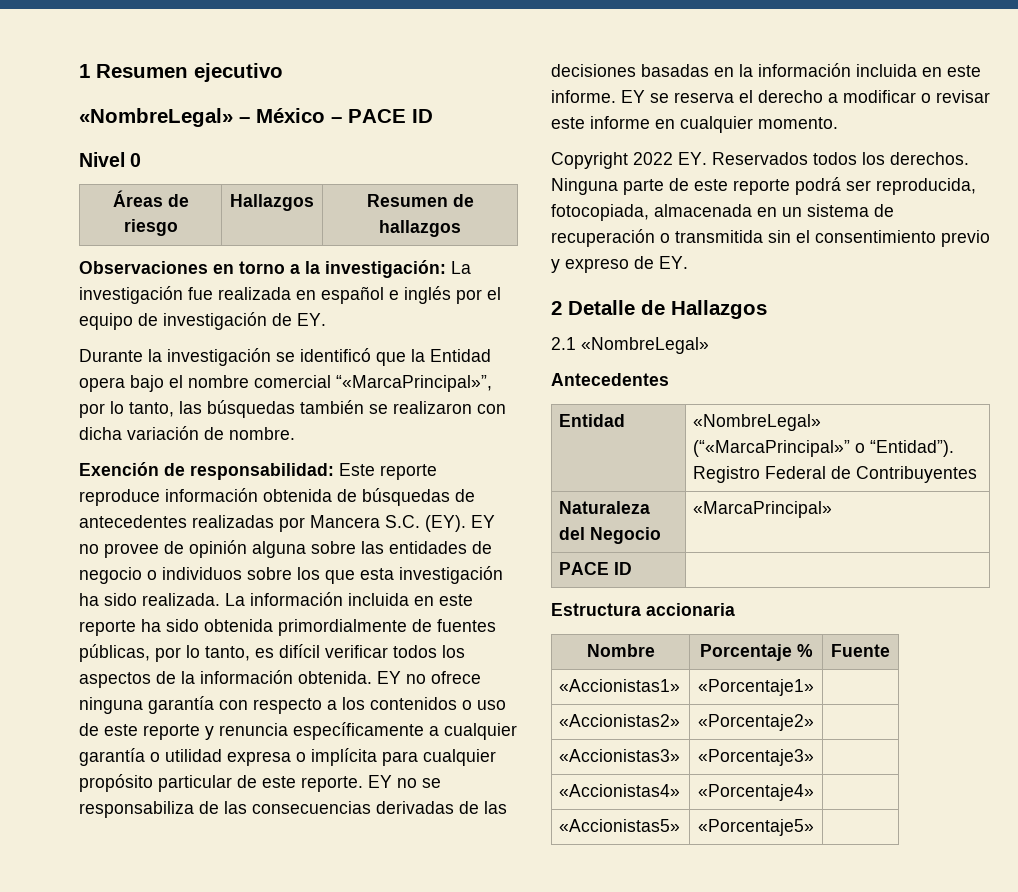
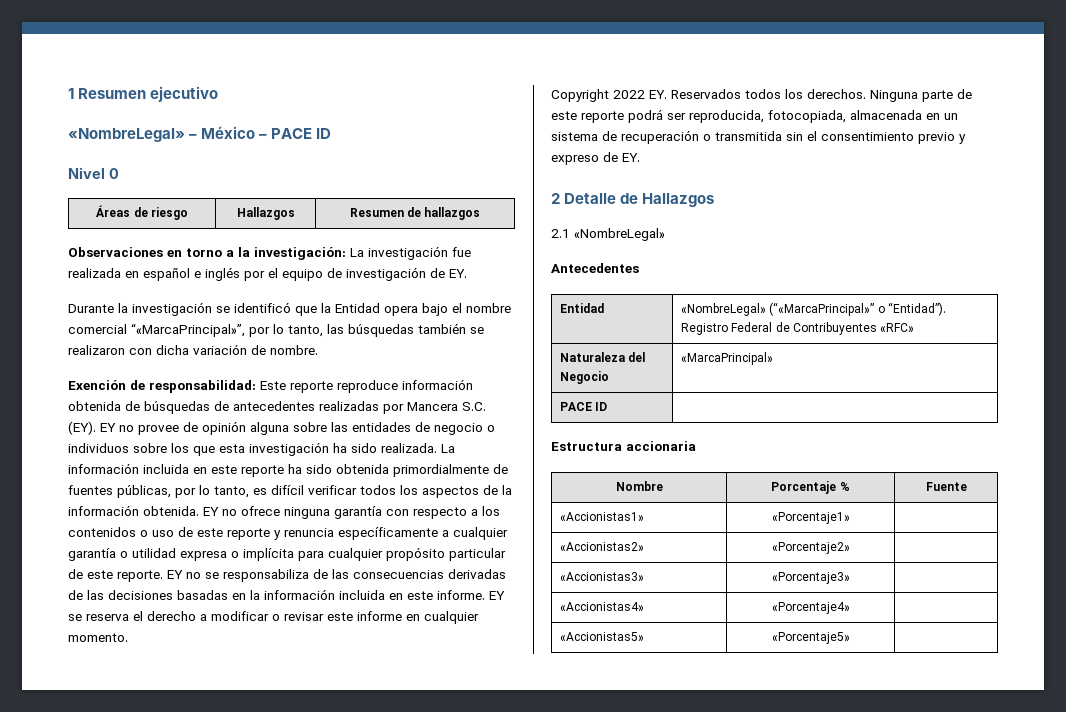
(978, 474) none -> [880,323,915,333] «RFC»

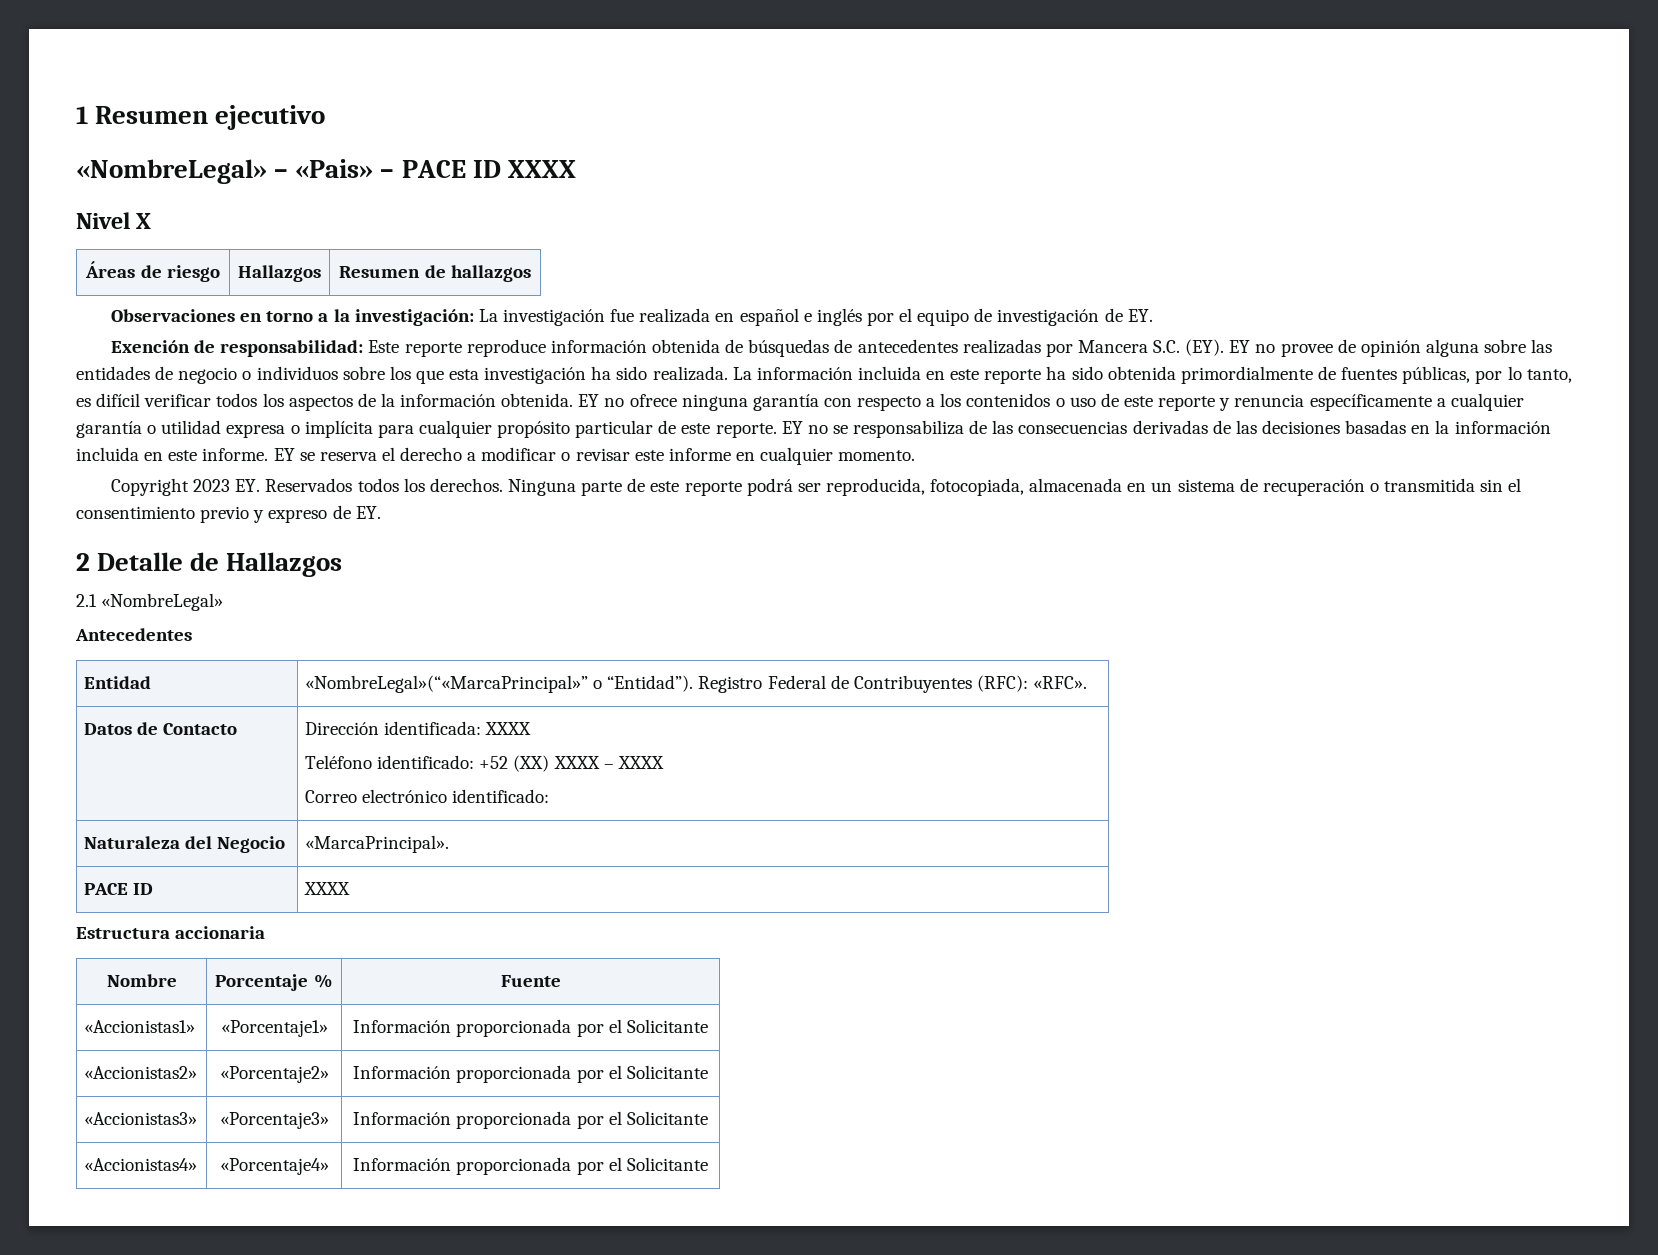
[201,126,256,139] México -> [295,159,374,178] «Pais»
(332, 133) none -> [507,160,576,178] XXXX
[108,168,119,179] 0 -> [136,213,152,229] X
[68,302,511,316] [68,323,484,337] [68,344,318,355] // Durante la investigación se identificó que la Entidad opera bajo el nombre comercial “«MarcaPrincipal»”, por lo tanto, las búsquedas también se realizaron con dicha variación de nombre. -> (1153, 315) none
[613,90,645,99] 2022 -> [193,479,231,492] 2023
[681,302,875,316] «NombreLegal» (“«MarcaPrincipal»” -> [305,675,589,693] «NombreLegal»(“«MarcaPrincipal»”
[880,323,915,333] «RFC» -> [976,675,1088,692] [84,722,238,735] [305,721,532,735] [305,755,664,772] [305,789,550,803] (RFC): «RFC». // Datos de Contacto | Dirección identificada: XXXX // Teléfono identificado: +52 (XX) XXXX – XXXX // Correo electrónico identificado:
[681,352,774,365] «MarcaPrincipal» -> [305,835,450,853] «MarcaPrincipal».
(608, 406) none -> [304,882,351,895] XXXX
[560,542,645,552] [771,542,850,554] [560,572,645,582] [771,572,850,584] [560,602,645,612] [771,602,850,614] [560,632,645,642] [771,632,850,644] // «Accionistas2» | «Porcentaje2» | // «Accionistas3» | «Porcentaje3» | // «Accionistas4» | «Porcentaje4» | // «Accionistas5» | «Porcentaje5» | -> [353,1019,708,1037] [84,1066,198,1079] [219,1066,329,1083] [353,1065,708,1083] [84,1112,198,1125] [219,1112,329,1129] [353,1111,708,1129] [84,1158,198,1171] [219,1158,329,1175] [353,1157,708,1175] Información proporcionada por el Solicitante // «Accionistas2» | «Porcentaje2» | Información proporcionada por el Solicitante // «Accionistas3» | «Porcentaje3» | Información proporcionada por el Solicitante // «Accionistas4» | «Porcentaje4» | Información proporcionada por el Solicitante

